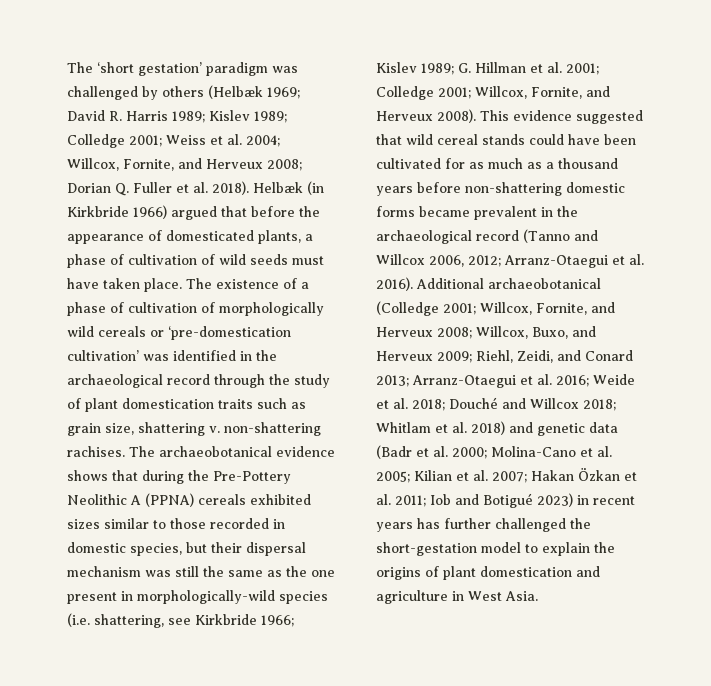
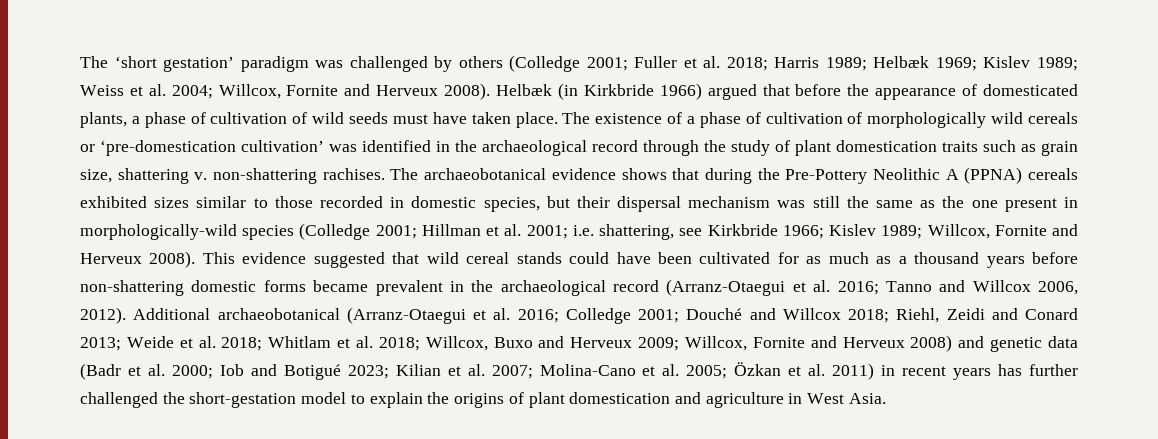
[208,85,300,99] [67,110,287,123] [67,134,162,148] (Helbæk 1969; David R. Harris 1989; Kislev 1989; Colledge 2001; -> [509,55,1078,72] (Colledge 2001; Fuller et al. 2018; Harris 1989; Helbæk 1969; Kislev 1989;
[123,158,302,171] [67,181,249,196] Fornite, and Herveux 2008; Dorian Q. Fuller et al. 2018). -> [286,83,491,100] Fornite and Herveux 2008).
[67,613,90,627] (i.e. -> [299,223,594,240] (Colledge 2001; Hillman et al. 2001; i.e.
[458,62,599,75] [376,86,582,100] G. Hillman et al. 2001; Colledge 2001; Willcox, Fornite, -> [927,224,1047,239] Willcox, Fornite
[523,229,598,243] [376,254,644,268] [376,277,601,291] [376,301,615,316] [376,326,596,339] [376,350,633,363] [376,374,635,388] [376,397,616,411] [376,421,505,435] (Tanno and Willcox 2006, 2012; Arranz-Otaegui et al. 2016). Additional archaeobotanical (Colledge 2001; Willcox, Fornite, and Herveux 2008; Willcox, Buxo, and Herveux 2009; Riehl, Zeidi, and Conard 2013; Arranz-Otaegui et al. 2016; Weide et al. 2018; Douché and Willcox 2018; Whitlam et al. 2018) -> [666,279,1078,296] [80,307,1078,324] [80,335,953,352] (Arranz-Otaegui et al. 2016; Tanno and Willcox 2006, 2012). Additional archaeobotanical (Arranz-Otaegui et al. 2016; Colledge 2001; Douché and Willcox 2018; Riehl, Zeidi and Conard 2013; Weide et al. 2018; Whitlam et al. 2018; Willcox, Buxo and Herveux 2009; Willcox, Fornite and Herveux 2008)
[491,446,612,457] [376,468,637,483] [376,493,573,508] Molina-Cano et al. 2005; Kilian et al. 2007; Hakan Özkan et al. 2011; Iob and Botigué 2023) -> [219,362,875,380] Iob and Botigué 2023; Kilian et al. 2007; Molina-Cano et al. 2005; Özkan et al. 2011)

